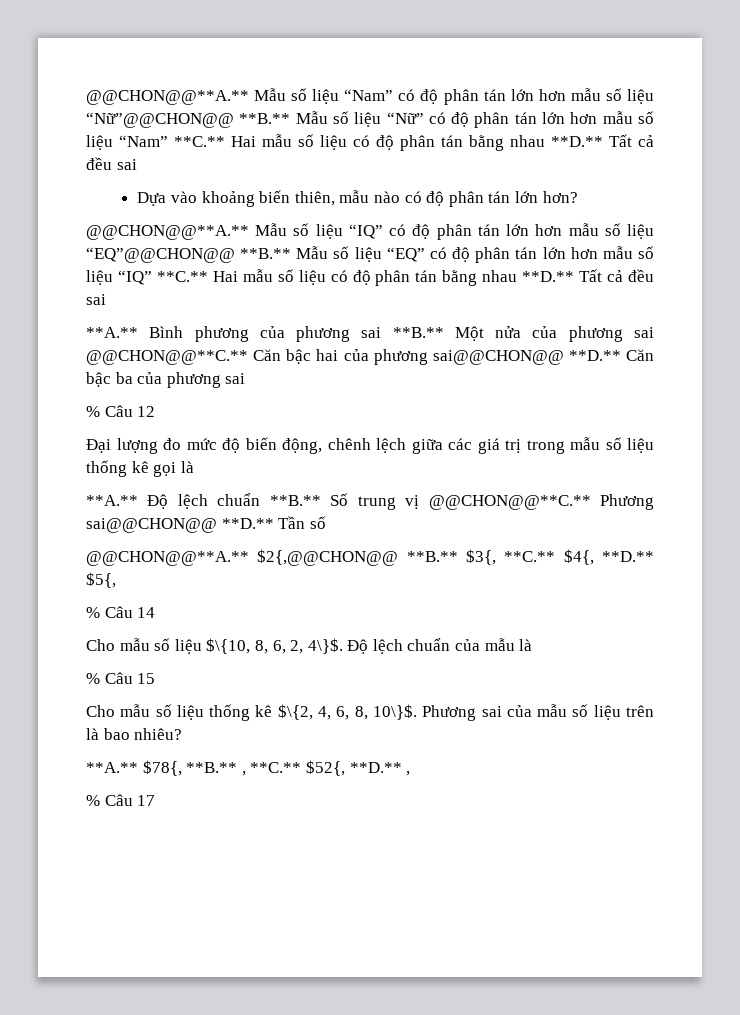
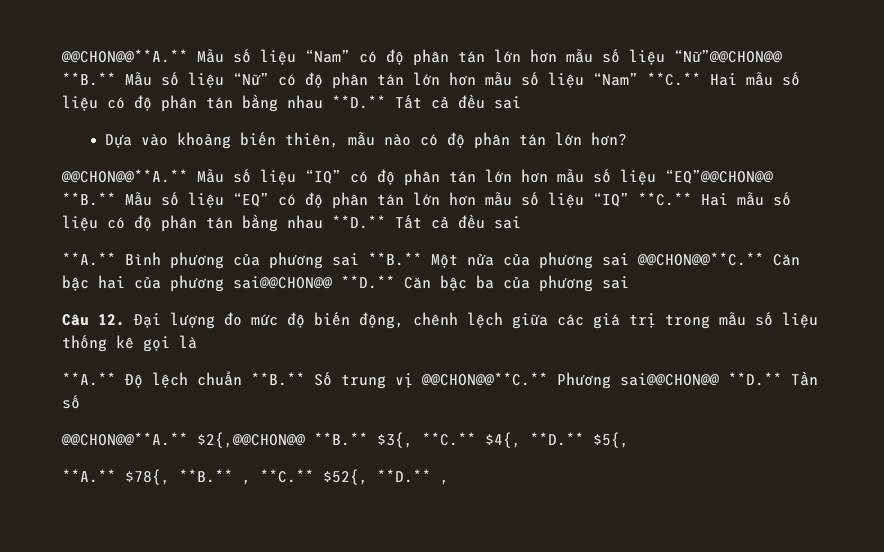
[86,405,156,417] % Câu 12 // -> [62,314,125,326] Câu 12.
[86,606,156,618] [86,638,533,654] [86,672,156,684] [86,704,654,721] [86,728,183,740] // % Câu 14 // Cho mẫu số liệu $\{10, 8, 6, 2, 4\}$. Độ lệch chuẩn của mẫu là // % Câu 15 // Cho mẫu số liệu thống kê $\{2, 4, 6, 8, 10\}$. Phương sai của mẫu số liệu trên là bao nhiêu? -> (629, 440) none
[86,794,156,806] // % Câu 17 -> (449, 482) none

